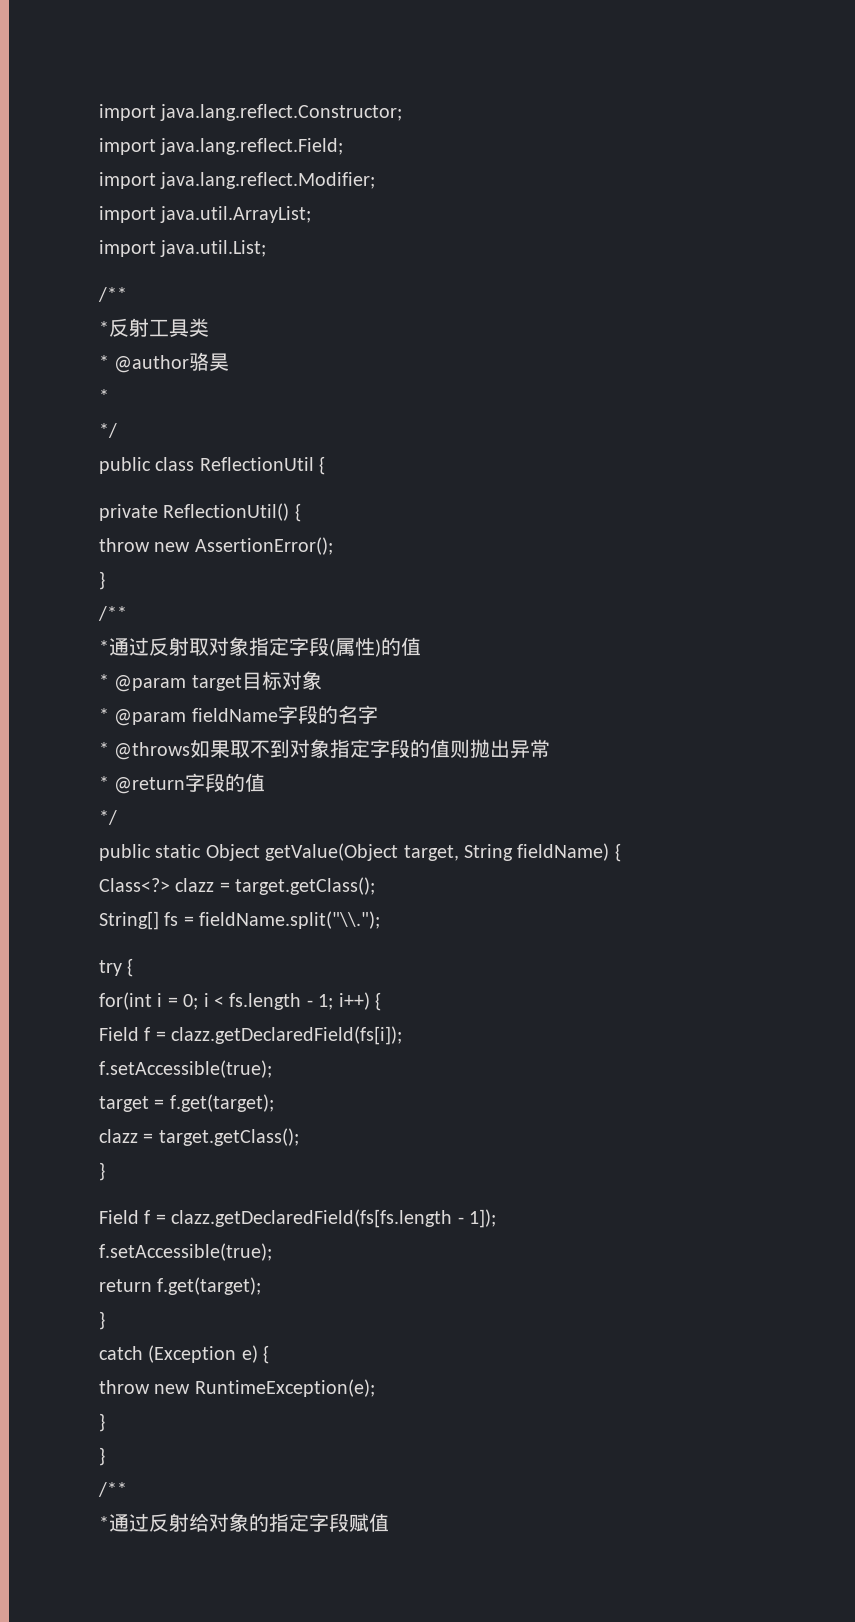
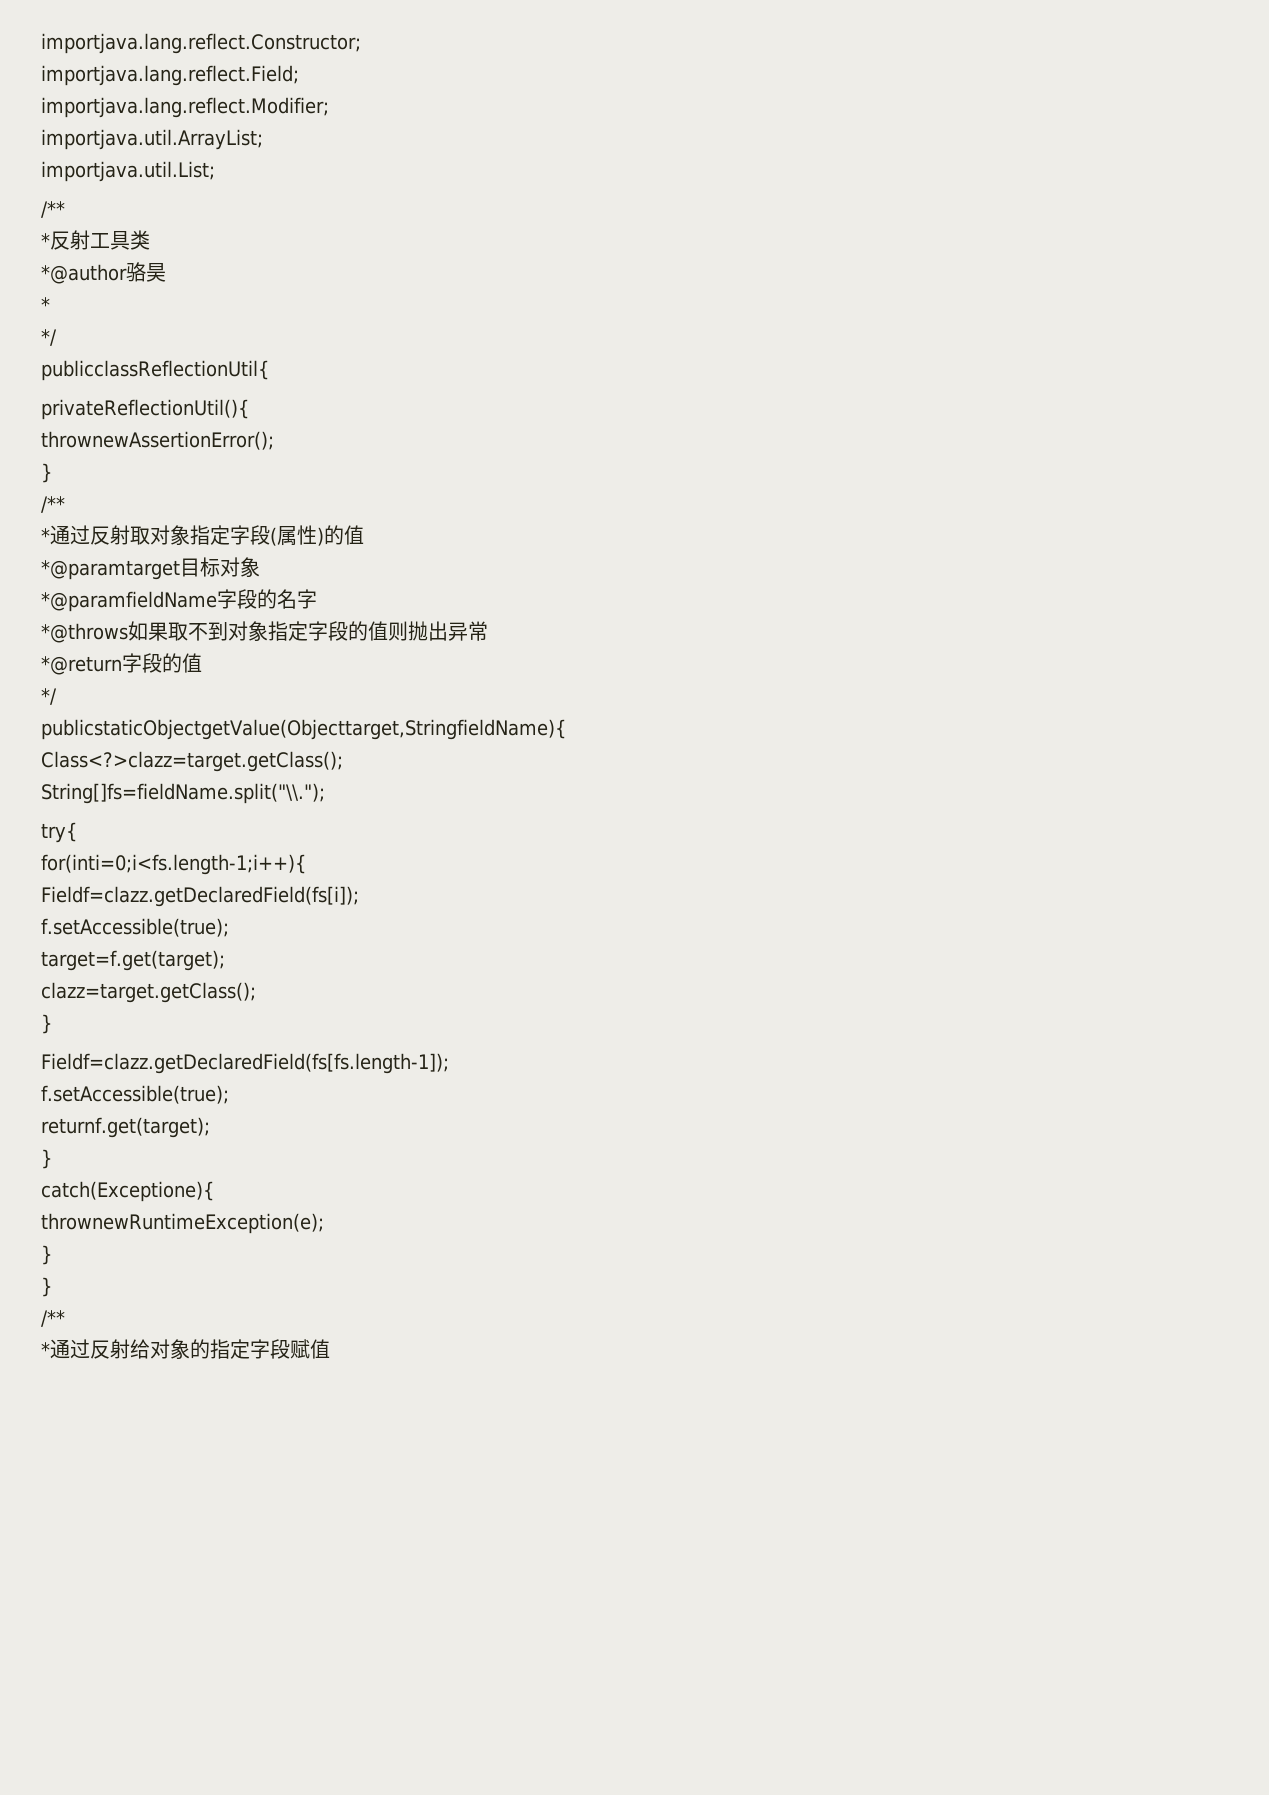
[99,104,403,121] [99,138,344,155] [99,172,376,189] [99,206,312,223] [99,240,267,257] import java.lang.reflect.Constructor; // import java.lang.reflect.Field; // import java.lang.reflect.Modifier; // import java.util.ArrayList; // import java.util.List; -> [41,33,361,54] [41,65,299,86] [41,97,329,118] [41,129,263,150] [41,161,215,182] importjava.lang.reflect.Constructor; // importjava.lang.reflect.Field; // importjava.lang.reflect.Modifier; // importjava.util.ArrayList; // importjava.util.List;
[99,355,190,373] * @author -> [41,264,127,284] *@author
[99,456,326,475] [99,503,301,522] [99,537,333,555] public class ReflectionUtil { // private ReflectionUtil() { // throw new AssertionError(); -> [41,360,269,381] [41,399,249,420] [41,431,274,450] publicclassReflectionUtil{ // privateReflectionUtil(){ // thrownewAssertionError();
[99,674,242,692] * @param target -> [41,560,180,580] *@paramtarget
[99,708,278,726] * @param fieldName -> [41,591,217,612] *@paramfieldName
[99,742,191,760] * @throws -> [41,623,128,643] *@throws
[99,776,186,794] * @return -> [41,656,122,675] *@return
[99,843,621,862] [99,877,376,895] [99,911,381,930] [99,958,134,977] [99,992,381,1011] [99,1026,403,1045] [99,1060,272,1078] [99,1094,274,1112] [99,1128,299,1146] [99,1162,105,1181] [99,1209,496,1228] [99,1243,272,1261] [99,1277,262,1295] [99,1311,105,1330] [99,1345,270,1364] [99,1379,375,1397] public static Object getValue(Object target, String fieldName) { // Class<?> clazz = target.getClass(); // String[] fs = fieldName.split("\\."); // try { // for(int i = 0; i < fs.length - 1; i++) { // Field f = clazz.getDeclaredField(fs[i]); // f.setAccessible(true); // target = f.get(target); // clazz = target.getClass(); // } // Field f = clazz.getDeclaredField(fs[fs.length - 1]); // f.setAccessible(true); // return f.get(target); // } // catch (Exception e) { // throw new RuntimeException(e); -> [41,719,566,740] [41,751,343,772] [41,783,325,804] [41,822,77,843] [41,854,306,875] [41,886,359,907] [41,918,229,937] [41,950,225,971] [41,982,256,1003] [41,1014,52,1034] [41,1053,449,1074] [41,1085,229,1104] [41,1117,210,1138] [41,1149,52,1169] [41,1181,214,1202] [41,1213,324,1234] publicstaticObjectgetValue(Objecttarget,StringfieldName){ // Class<?>clazz=target.getClass(); // String[]fs=fieldName.split("\\."); // try{ // for(inti=0;i<fs.length-1;i++){ // Fieldf=clazz.getDeclaredField(fs[i]); // f.setAccessible(true); // target=f.get(target); // clazz=target.getClass(); // } // Fieldf=clazz.getDeclaredField(fs[fs.length-1]); // f.setAccessible(true); // returnf.get(target); // } // catch(Exceptione){ // thrownewRuntimeException(e);

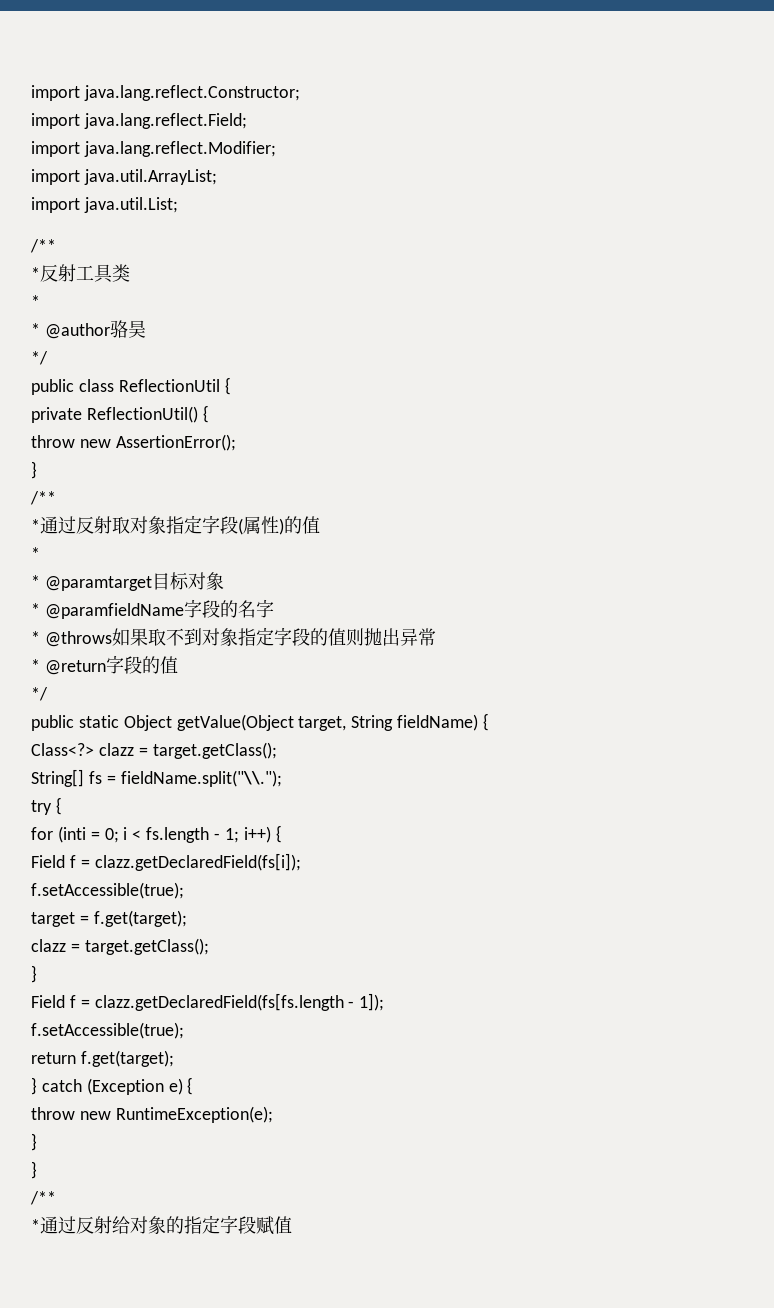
[41,33,361,54] [41,65,299,86] [41,97,329,118] [41,129,263,150] [41,161,215,182] importjava.lang.reflect.Constructor; // importjava.lang.reflect.Field; // importjava.lang.reflect.Modifier; // importjava.util.ArrayList; // importjava.util.List; -> [31,85,300,101] [31,113,247,129] [31,141,276,157] [31,169,217,185] [31,197,178,213] import java.lang.reflect.Constructor; // import java.lang.reflect.Field; // import java.lang.reflect.Modifier; // import java.util.ArrayList; // import java.util.List;
[41,264,127,284] *@author -> [31,295,40,308] [31,323,110,339] * // * @author
[41,297,50,312] [41,329,57,346] [41,360,269,381] [41,399,249,420] [41,431,274,450] // * // */ // publicclassReflectionUtil{ // privateReflectionUtil(){ // thrownewAssertionError(); -> [31,351,48,365] [31,377,231,395] [31,405,209,423] [31,434,236,451] // */ // public class ReflectionUtil { // private ReflectionUtil() { // throw new AssertionError();
[41,560,180,580] *@paramtarget -> [31,547,40,560] [31,575,152,591] * // * @paramtarget
[41,591,217,612] *@paramfieldName -> [31,603,184,619] * @paramfieldName
[41,623,128,643] *@throws -> [31,631,112,647] * @throws
[41,656,122,675] *@return -> [31,659,106,675] * @return
[41,719,566,740] [41,751,343,772] [41,783,325,804] [41,822,77,843] [41,854,306,875] [41,886,359,907] [41,918,229,937] [41,950,225,971] [41,982,256,1003] [41,1014,52,1034] [41,1053,449,1074] [41,1085,229,1104] [41,1117,210,1138] [41,1149,52,1169] [41,1181,214,1202] [41,1213,324,1234] publicstaticObjectgetValue(Objecttarget,StringfieldName){ // Class<?>clazz=target.getClass(); // String[]fs=fieldName.split("\\."); // try{ // for(inti=0;i<fs.length-1;i++){ // Fieldf=clazz.getDeclaredField(fs[i]); // f.setAccessible(true); // target=f.get(target); // clazz=target.getClass(); // } // Fieldf=clazz.getDeclaredField(fs[fs.length-1]); // f.setAccessible(true); // returnf.get(target); // } // catch(Exceptione){ // thrownewRuntimeException(e); -> [31,713,490,731] [31,742,277,759] [31,769,282,787] [31,797,62,815] [31,825,282,843] [31,853,301,871] [31,882,184,899] [31,910,187,927] [31,938,209,955] [31,965,37,983] [31,993,385,1011] [31,1022,184,1039] [31,1050,174,1067] [31,1077,194,1095] [31,1106,273,1123] public static Object getValue(Object target, String fieldName) { // Class<?> clazz = target.getClass(); // String[] fs = fieldName.split("\\."); // try { // for (inti = 0; i < fs.length - 1; i++) { // Field f = clazz.getDeclaredField(fs[i]); // f.setAccessible(true); // target = f.get(target); // clazz = target.getClass(); // } // Field f = clazz.getDeclaredField(fs[fs.length - 1]); // f.setAccessible(true); // return f.get(target); // } catch (Exception e) { // throw new RuntimeException(e);

